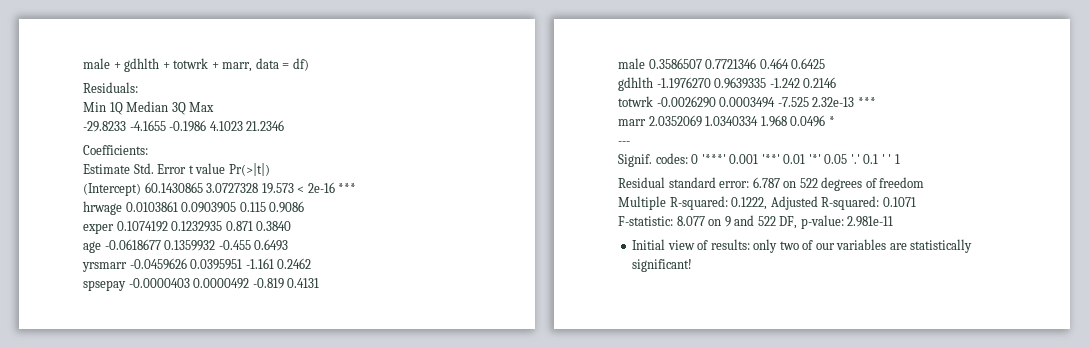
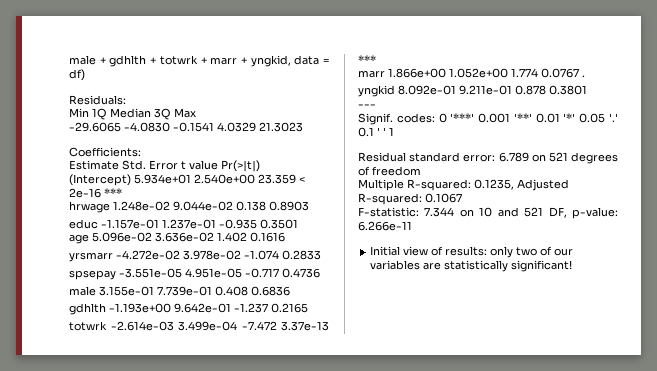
[222,62,253,72] marr, -> [210,55,291,67] marr + yngkid,
[83,120,285,132] -29.8233 -4.1655 -0.1986 4.1023 21.2346 -> [69,122,303,132] -29.6065 -4.0830 -0.1541 4.0329 21.3023
[144,182,294,194] 60.1430865 3.0727328 19.573 -> [134,174,296,184] 5.934e+01 2.540e+00 23.359
[125,201,305,213] [83,221,292,234] [83,239,289,253] [82,258,312,272] [83,278,320,291] [618,58,826,69] [618,77,837,91] [618,96,876,108] [618,115,835,127] 0.0103861 0.0903905 0.115 0.9086 // exper 0.1074192 0.1232935 0.871 0.3840 // age -0.0618677 0.1359932 -0.455 0.6493 // yrsmarr -0.0459626 0.0395951 -1.161 0.2462 // spsepay -0.0000403 0.0000492 -0.819 0.4131 // male 0.3586507 0.7721346 0.464 0.6425 // gdhlth -1.1976270 0.9639335 -1.242 0.2146 // totwrk -0.0026290 0.0003494 -7.525 2.32e-13 *** // marr 2.0352069 1.0340334 1.968 0.0496 * -> [113,201,309,211] [69,219,298,229] [69,232,285,244] [69,250,321,262] [69,268,320,280] [69,286,290,296] [69,303,308,315] [69,321,329,331] [358,55,376,64] [358,68,585,78] [358,85,587,97] 1.248e-02 9.044e-02 0.138 0.8903 // educ -1.157e-01 1.237e-01 -0.935 0.3501 // age 5.096e-02 3.636e-02 1.402 0.1616 // yrsmarr -4.272e-02 3.978e-02 -1.074 0.2833 // spsepay -3.551e-05 4.951e-05 -0.717 0.4736 // male 3.155e-01 7.739e-01 0.408 0.6836 // gdhlth -1.193e+00 9.642e-01 -1.237 0.2165 // totwrk -2.614e-03 3.499e-04 -7.472 3.37e-13 *** // marr 1.866e+00 1.052e+00 1.774 0.0767 . // yngkid 8.092e-01 9.211e-01 0.878 0.3801
[752,177,818,188] 6.787 on 522 -> [498,152,568,162] 6.789 on 521
[731,197,768,210] 0.1222, -> [474,179,514,190] 0.1235,
[882,197,916,207] 0.1071 -> [425,193,462,203] 0.1067
[676,215,776,227] 8.077 on 9 and 522 -> [424,207,544,217] 7.344 on 10 and 521
[847,216,894,227] 2.981e-11 -> [358,221,412,231] 6.266e-11

